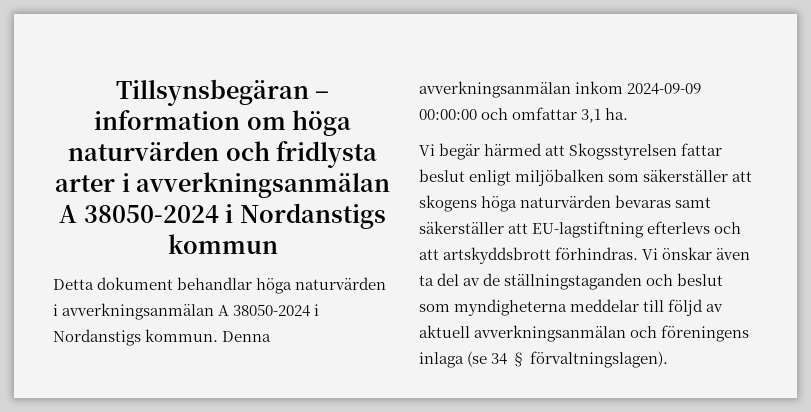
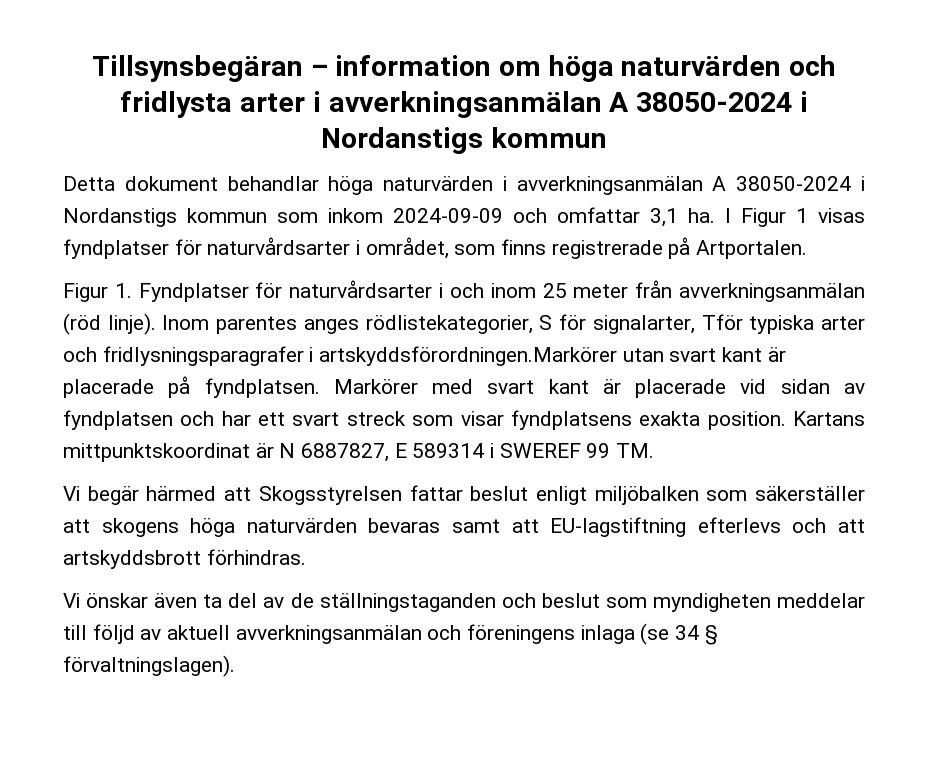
[145,329,272,342] [419,81,571,98] kommun. Denna avverkningsanmälan -> [187,208,318,223] kommun som
[419,109,477,120] 00:00:00 -> (503, 215) none
(629, 114) none -> [725,208,865,227] [63,237,808,259] [63,280,865,302] [63,313,866,335] [63,346,786,366] [63,376,865,398] [63,410,866,430] [63,443,655,462] I Figur 1 visas fyndplatser för naturvårdsarter i området, som finns registrerade på Artportalen. // Figur 1. Fyndplatser för naturvårdsarter i och inom 25 meter från avverkningsanmälan (röd linje). Inom parentes anges rödlistekategorier, S för signalarter, Tför typiska arter och fridlysningsparagrafer i artskyddsförordningen.Markörer utan svart kant är placerade på fyndplatsen. Markörer med svart kant är placerade vid sidan av fyndplatsen och har ett svart streck som visar fyndplatsens exakta position. Kartans mittpunktskoordinat är N 6887827, E 589314 i SWEREF 99 TM.
[419,221,504,234] säkerställer -> (500, 526) none
(639, 253) none -> (306, 557) //
[454,299,568,316] myndigheterna -> [652,593,771,612] myndigheten

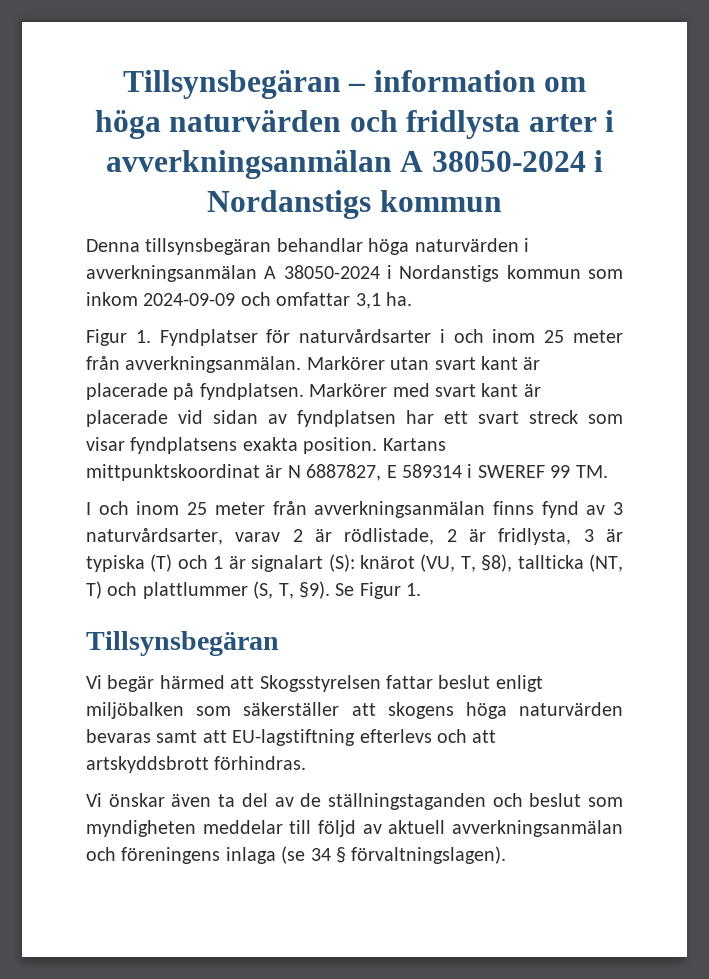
[63,176,218,191] Detta dokument -> [86,238,272,255] Denna tillsynsbegäran
[725,208,865,227] [63,237,808,259] I Figur 1 visas fyndplatser för naturvårdsarter i området, som finns registrerade på Artportalen. -> (412, 299) none
[679,283,865,302] [63,313,866,335] [63,346,618,366] avverkningsanmälan (röd linje). Inom parentes anges rödlistekategorier, S för signalarter, Tför typiska arter och fridlysningsparagrafer i artskyddsförordningen.Markörer -> [125,356,385,373] avverkningsanmälan. Markörer
[180,411,215,426] och -> (396, 418) none
(655, 450) none -> [86,501,623,518] [86,528,623,545] [86,554,624,572] [86,581,422,599] [86,631,279,656] // I och inom 25 meter från avverkningsanmälan finns fynd av 3 naturvårdsarter, varav 2 är rödlistade, 2 är fridlysta, 3 är typiska (T) och 1 är signalart (S): knärot (VU, T, §8), tallticka (NT, T) och plattlummer (S, T, §9). Se Figur 1. // Tillsynsbegäran

